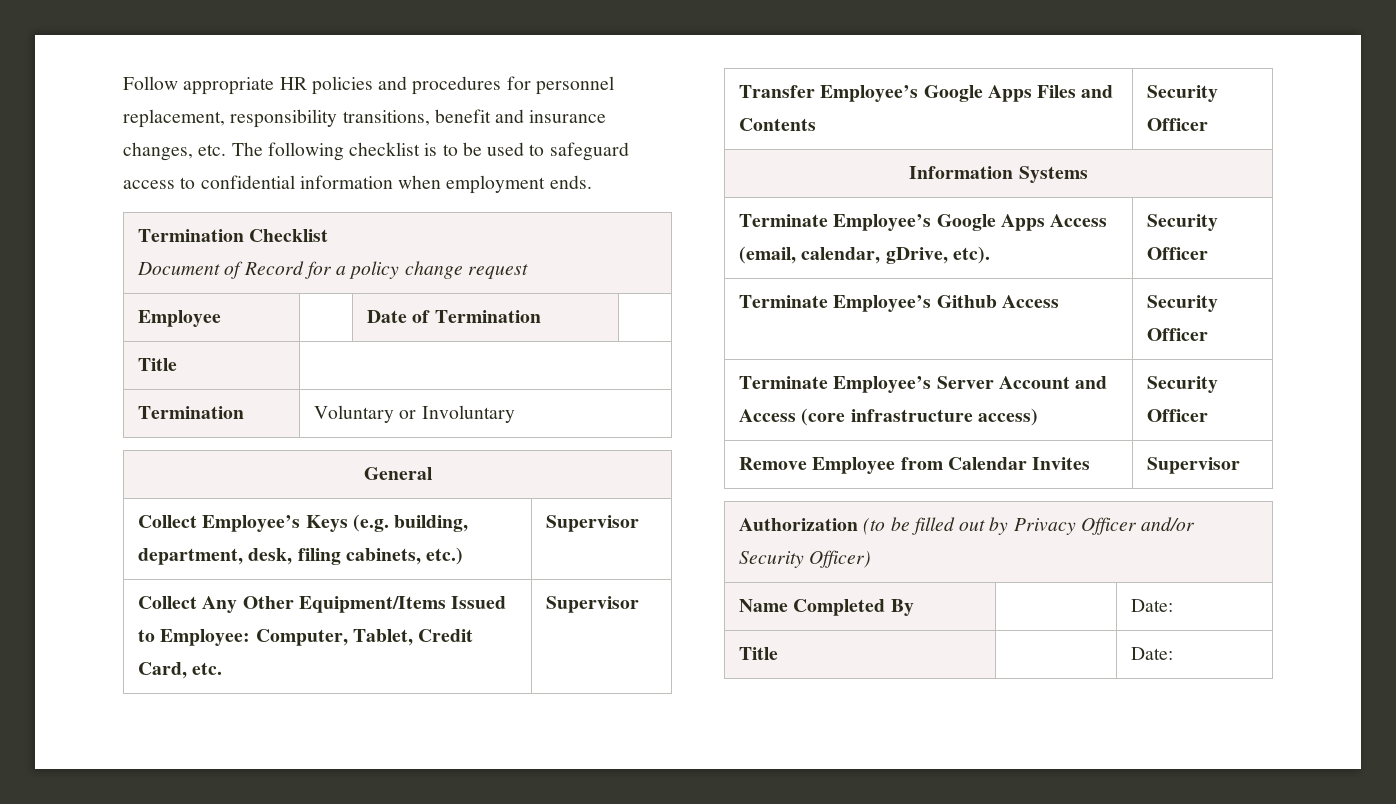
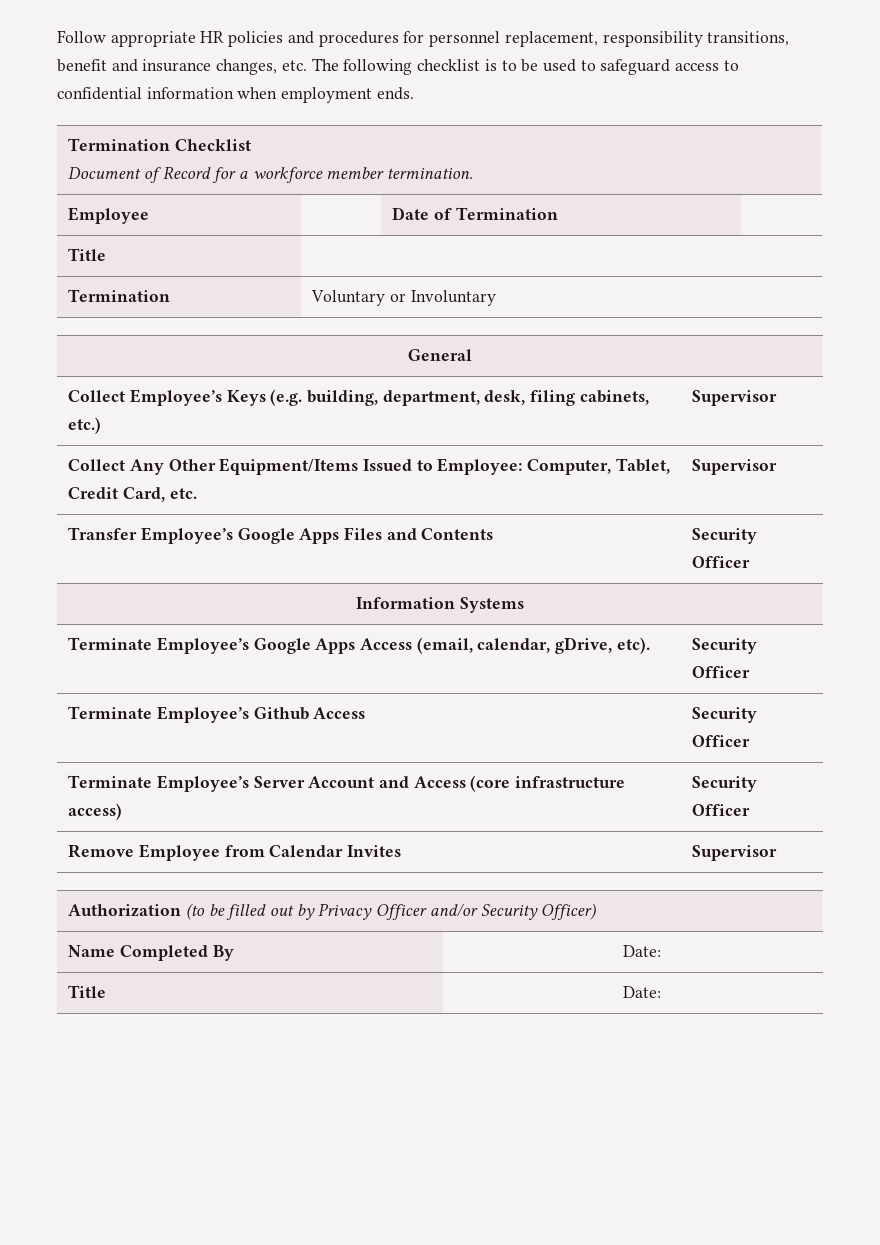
[349,261,528,279] policy change request -> [252,167,474,183] workforce member termination.

